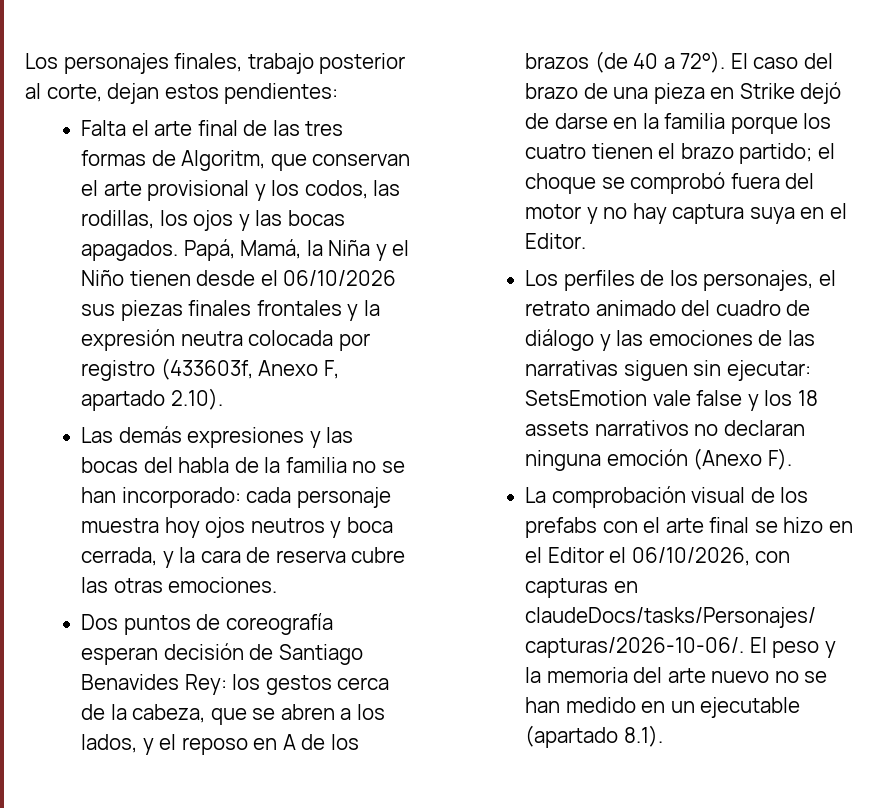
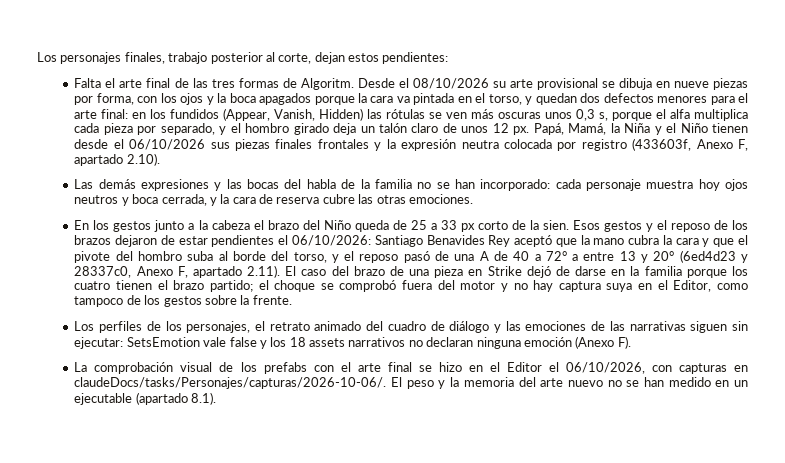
[181,150,411,171] [80,180,401,201] [80,210,345,231] [80,240,178,261] Algoritm, que conservan el arte provisional y los codos, las rodillas, los ojos y las bocas apagados. -> [300,78,749,90] [74,93,748,105] [74,108,748,121] [74,123,530,135] Algoritm. Desde el 08/10/2026 su arte provisional se dibuja en nueve piezas por forma, con los ojos y la boca apagados porque la cara va pintada en el torso, y quedan dos defectos menores para el arte final: en los fundidos (Appear, Vanish, Hidden) las rótulas se ven más oscuras unos 0,3 s, porque el alfa multiplica cada pieza por separado, y el hombro girado deja un talón claro de unos 12 px.
[80,613,333,635] [80,643,363,665] [80,674,390,695] [80,704,385,725] [80,734,296,755] Dos puntos de coreografía esperan decisión de Santiago Benavides Rey: los gestos cerca de la cabeza, que se abren a los lados, y el reposo en A -> [74,220,710,232] En los gestos junto a la cabeza el brazo del Niño queda de 25 a 33 px corto de la sien. Esos gestos y el reposo
[594,51,726,73] (de 40 a 72°). -> [115,235,748,247] [74,250,748,263] [74,265,281,278] dejaron de estar pendientes el 06/10/2026: Santiago Benavides Rey aceptó que la mano cubra la cara y que el pivote del hombro suba al borde del torso, y el reposo pasó de una A de 40 a 72° a entre 13 y 20° (6ed4d23 y 28337c0, Anexo F, apartado 2.11).
[524,233,586,249] Editor. -> [673,280,748,292] [74,295,292,307] Editor, como tampoco de los gestos sobre la frente.

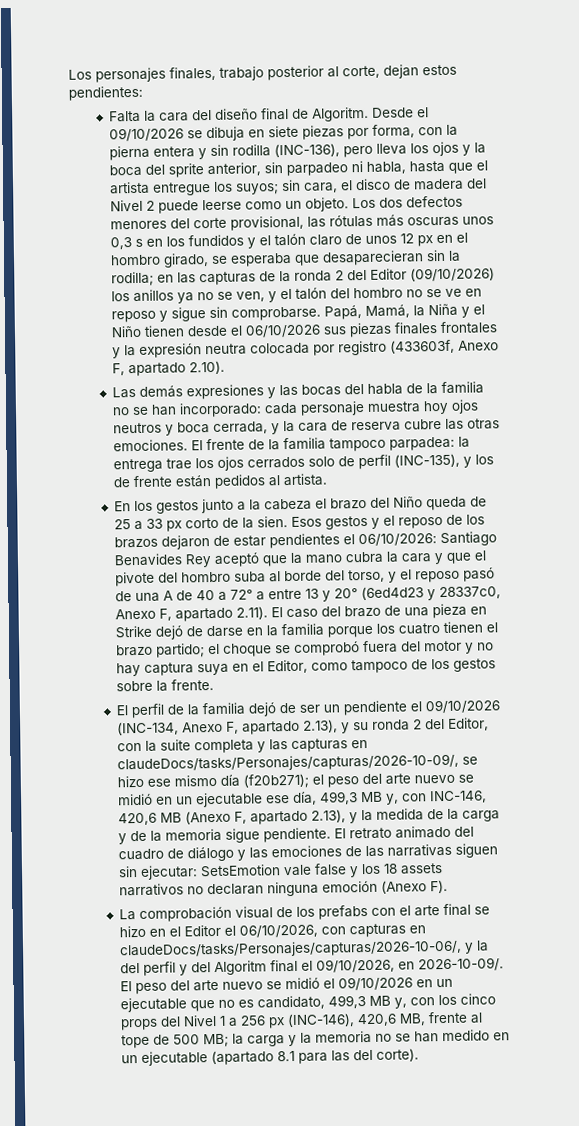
[105,78,598,90] el arte final de las tres formas de Algoritm. Desde el 08/10/2026 su arte provisional -> [144,106,430,122] [109,127,185,142] la cara del diseño final de Algoritm. Desde el 09/10/2026
[673,81,709,88] nueve -> [268,125,300,138] siete
(158, 99) none -> [446,124,459,136] [109,143,408,161] la pierna entera y sin rodilla (INC-136), pero lleva
[259,93,748,105] [74,108,748,121] [74,123,375,135] apagados porque la cara va pintada en el torso, y quedan dos defectos menores para el arte final: en los fundidos (Appear, Vanish, Hidden) las rótulas se ven más oscuras unos 0,3 s, porque el alfa multiplica cada pieza por separado, y el hombro girado deja un -> [145,160,489,178] [110,178,488,196] [110,195,464,214] [110,214,495,231] [110,234,272,250] del sprite anterior, sin parpadeo ni habla, hasta que el artista entregue los suyos; sin cara, el disco de madera del Nivel 2 puede leerse como un objeto. Los dos defectos menores del corte provisional, las rótulas más oscuras unos 0,3 s en los fundidos y el
[513,126,530,135] px. -> [417,232,469,247] [110,249,462,268] [111,267,496,287] [111,287,483,304] [111,306,322,323] px en el hombro girado, se esperaba que desaparecieran sin la rodilla; en las capturas de la ronda 2 del Editor (09/10/2026) los anillos ya no se ven, y el talón del hombro no se ve en reposo y sigue sin comprobarse.
(473, 199) none -> [191,436,471,452] [113,453,495,473] [113,473,328,489] El frente de la familia tampoco parpadea: la entrega trae los ojos cerrados solo de perfil (INC-135), y los de frente están pedidos al artista.
[74,321,265,333] Los perfiles de los personajes, el -> [116,699,501,719] [117,717,490,736] [117,738,369,754] [117,753,479,773] [117,773,475,789] [118,790,488,808] [118,808,501,826] [118,827,347,845] El perfil de la familia dejó de ser un pendiente el 09/10/2026 (INC-134, Anexo F, apartado 2.13), y su ronda 2 del Editor, con la suite completa y las capturas en claudeDocs/tasks/Personajes/capturas/2026-10-09/, se hizo ese mismo día (f20b271); el peso del arte nuevo se midió en un ejecutable ese día, 499,3 MB y, con INC-146, 420,6 MB (Anexo F, apartado 2.13), y la medida de la carga y de la memoria sigue pendiente. El
[74,377,603,389] claudeDocs/tasks/Personajes/capturas/2026-10-06/. El peso y la memoria del arte nuevo -> [119,939,490,959] [120,957,505,976] [120,976,454,995] [120,993,497,1013] [120,1011,484,1031] [121,1030,373,1049] claudeDocs/tasks/Personajes/capturas/2026-10-06/, y la del perfil y del Algoritm final el 09/10/2026, en 2026-10-09/. El peso del arte nuevo se midió el 09/10/2026 en un ejecutable que no es candidato, 499,3 MB y, con los cinco props del Nivel 1 a 256 px (INC-146), 420,6 MB, frente al tope de 500 MB; la carga y la memoria
[191,392,217,405] 8.1). -> [277,1048,420,1064] 8.1 para las del corte).

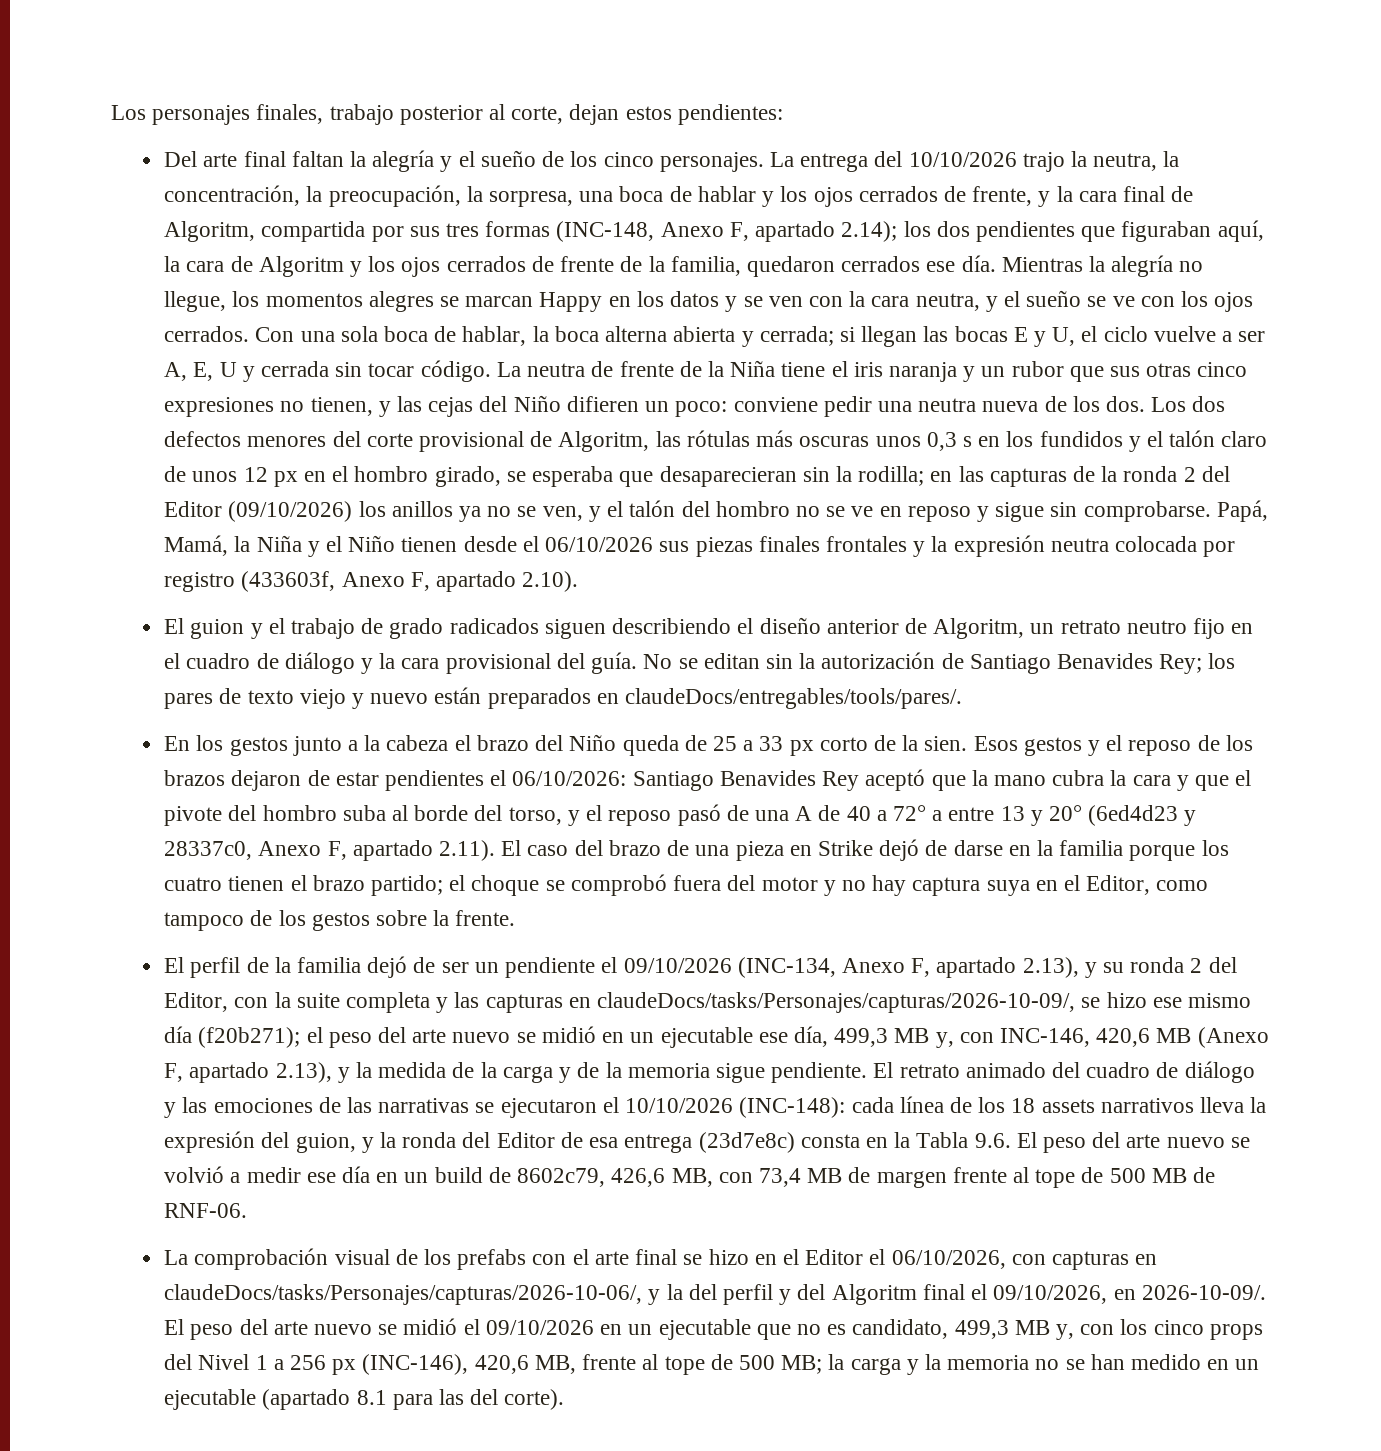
[109,106,430,123] [109,124,459,142] [109,141,487,161] [109,160,489,178] [110,178,488,196] [110,197,350,214] Falta la cara del diseño final de Algoritm. Desde el 09/10/2026 se dibuja en siete piezas por forma, con la pierna entera y sin rodilla (INC-136), pero lleva los ojos y la boca del sprite anterior, sin parpadeo ni habla, hasta que el artista entregue los suyos; sin cara, el disco de madera del Nivel 2 puede leerse como un objeto. -> [164,150,1180,172] [164,185,1194,207] [164,220,1264,242] [164,255,1204,277] [164,290,1254,312] [164,326,1266,347] [164,360,1248,382] [164,395,1145,417] Del arte final faltan la alegría y el sueño de los cinco personajes. La entrega del 10/10/2026 trajo la neutra, la concentración, la preocupación, la sorpresa, una boca de hablar y los ojos cerrados de frente, y la cara final de Algoritm, compartida por sus tres formas (INC-148, Anexo F, apartado 2.14); los dos pendientes que figuraban aquí, la cara de Algoritm y los ojos cerrados de frente de la familia, quedaron cerrados ese día. Mientras la alegría no llegue, los momentos alegres se marcan Happy en los datos y se ven con la cara neutra, y el sueño se ve con los ojos cerrados. Con una sola boca de hablar, la boca alterna abierta y cerrada; si llegan las bocas E y U, el ciclo vuelve a ser A, E, U y cerrada sin tocar código. La neutra de frente de la Niña tiene el iris naranja y un rubor que sus otras cinco expresiones no tienen, y las cejas del Niño difieren un poco: conviene pedir una neutra nueva de los dos.
[230,215,305,231] provisional, -> [419,431,650,452] provisional de Algoritm,
[112,381,485,400] [112,399,480,418] [113,418,501,436] [113,436,471,452] [113,453,495,473] [113,473,328,489] Las demás expresiones y las bocas del habla de la familia no se han incorporado: cada personaje muestra hoy ojos neutros y boca cerrada, y la cara de reserva cubre las otras emociones. El frente de la familia tampoco parpadea: la entrega trae los ojos cerrados solo de perfil (INC-135), y los de frente están pedidos al artista. -> [164,617,1254,639] [164,652,1236,674] [164,687,963,709] El guion y el trabajo de grado radicados siguen describiendo el diseño anterior de Algoritm, un retrato neutro fijo en el cuadro de diálogo y la cara provisional del guía. No se editan sin la autorización de Santiago Benavides Rey; los pares de texto viejo y nuevo están preparados en claudeDocs/entregables/tools/pares/.
[455,843,499,858] [118,863,444,880] [119,879,449,897] siguen sin ejecutar: SetsEmotion vale false y los 18 assets narrativos no declaran ninguna emoción (Anexo F). -> [475,1096,1267,1118] [164,1131,1250,1153] [164,1166,1216,1188] [164,1203,248,1218] se ejecutaron el 10/10/2026 (INC-148): cada línea de los 18 assets narrativos lleva la expresión del guion, y la ronda del Editor de esa entrega (23d7e8c) consta en la Tabla 9.6. El peso del arte nuevo se volvió a medir ese día en un build de 8602c79, 426,6 MB, con 73,4 MB de margen frente al tope de 500 MB de RNF-06.

